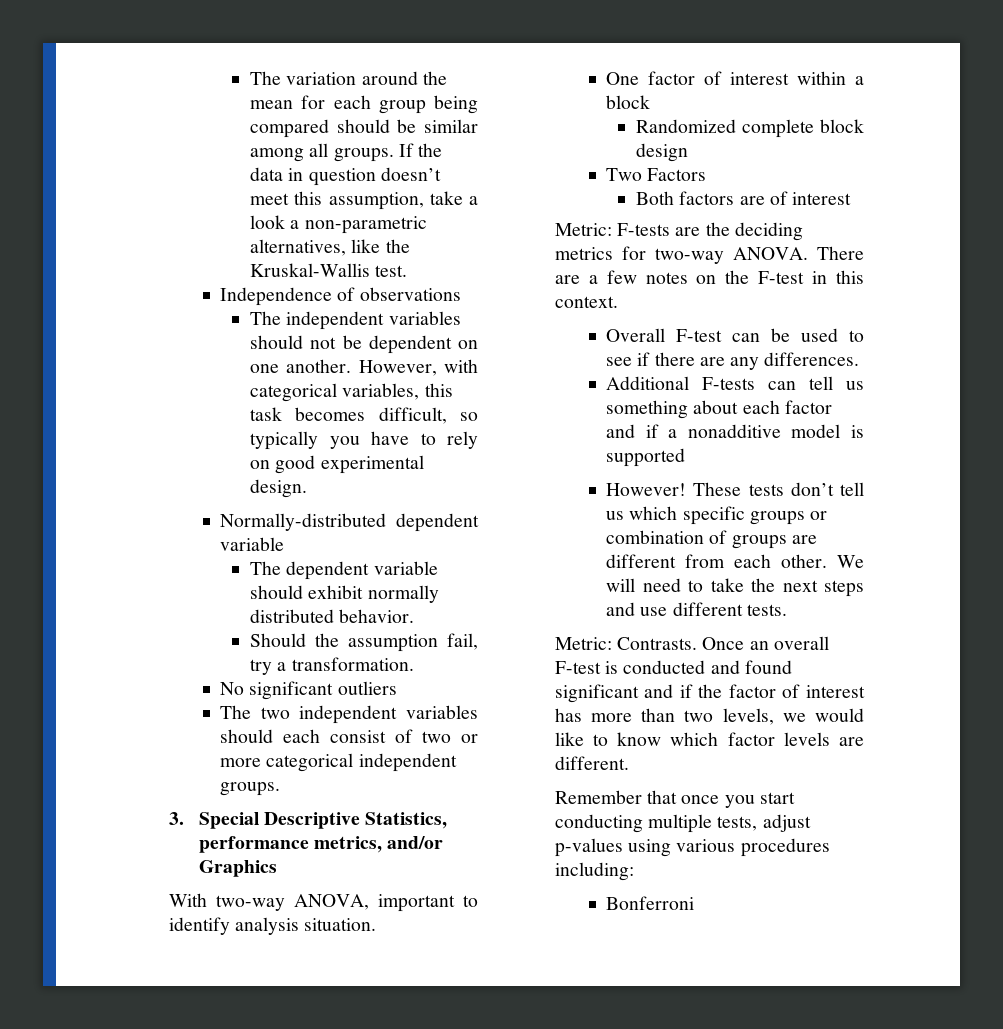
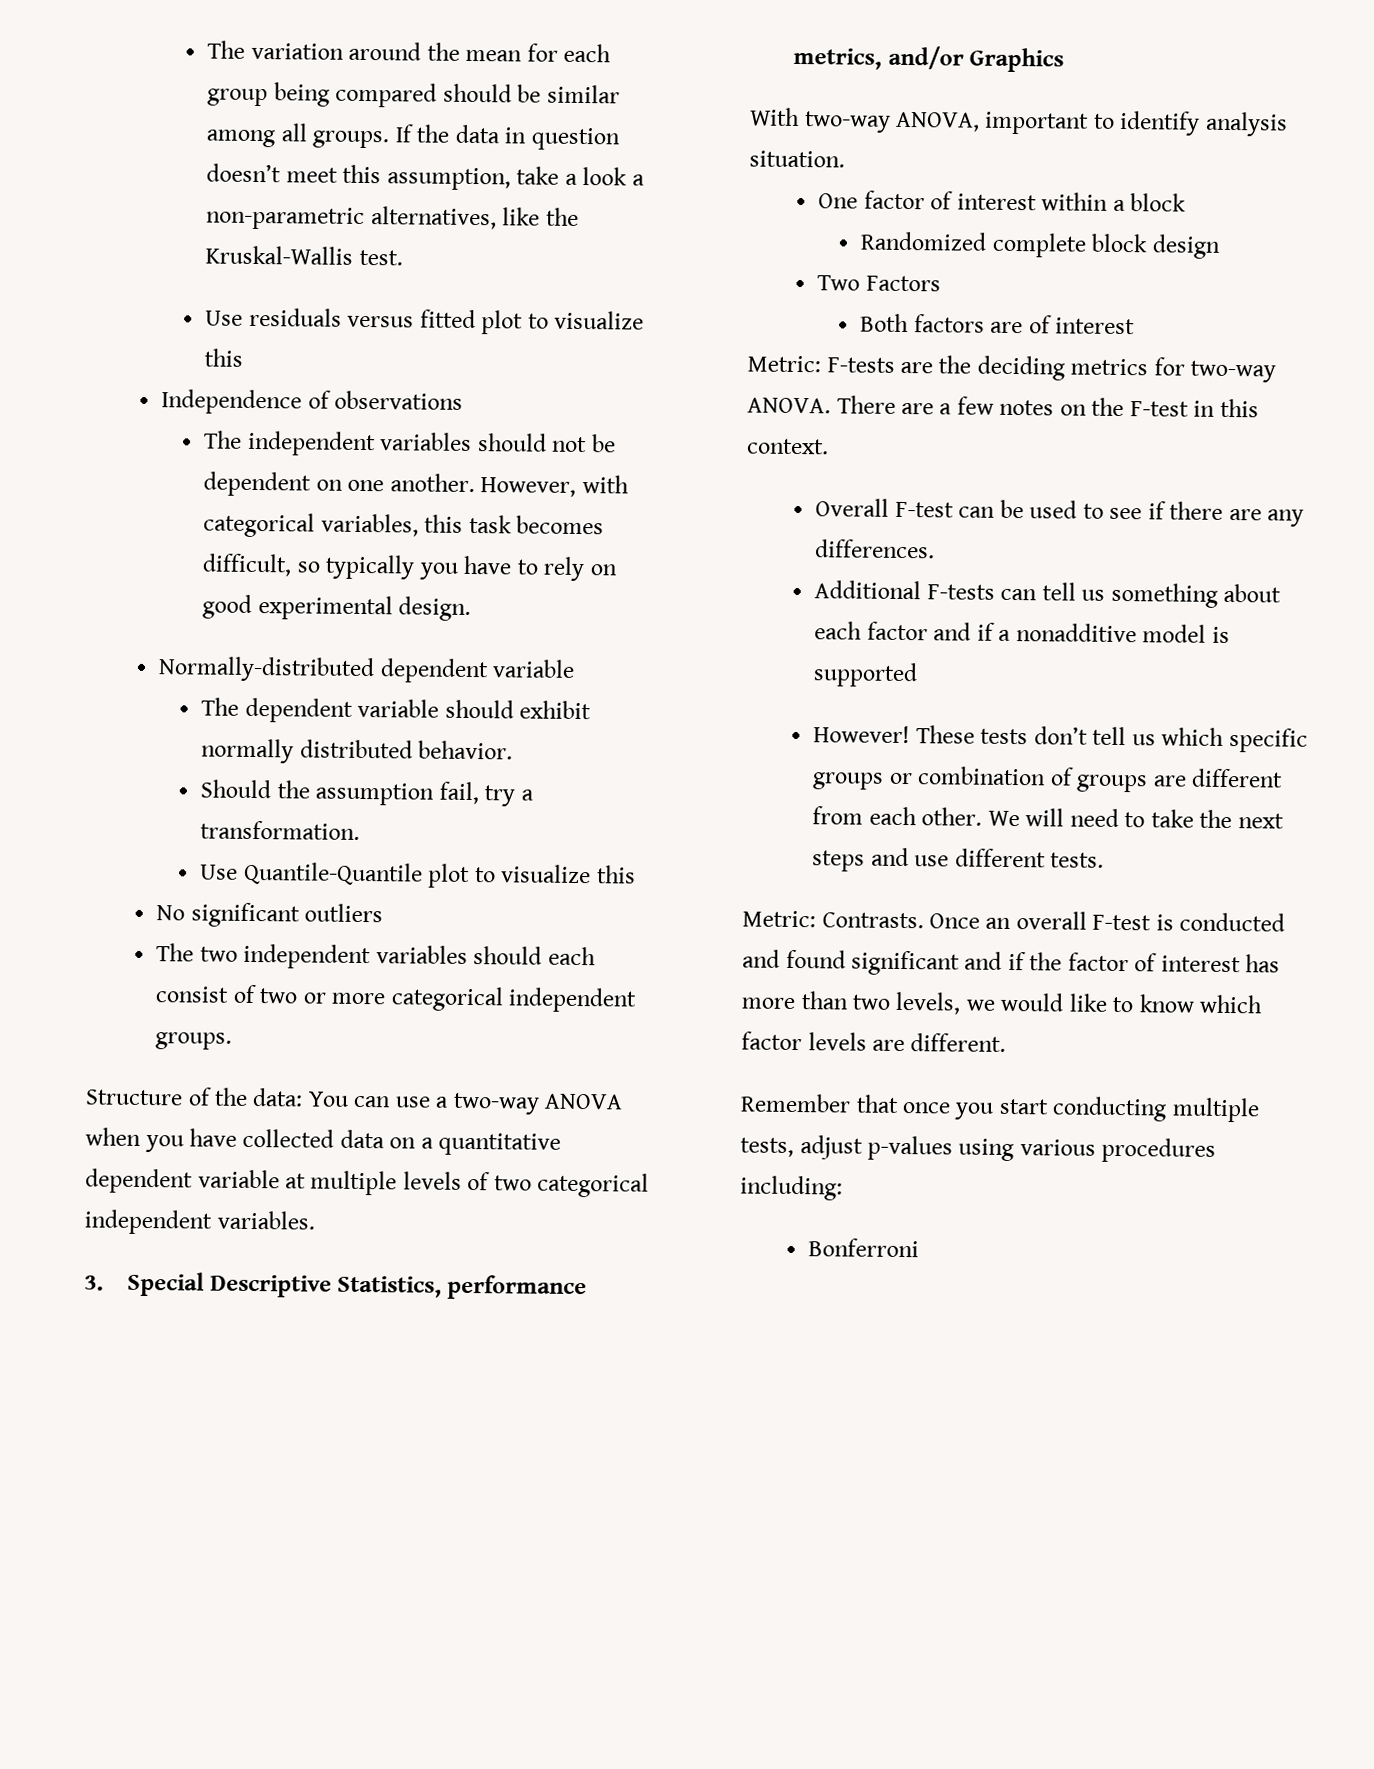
(408, 271) none -> [205,307,645,335] [204,348,244,367] // Use residuals versus fitted plot to visualize this
(414, 664) none -> [200,861,636,888] // Use Quantile-Quantile plot to visualize this
(281, 789) none -> [85,1087,624,1115] [85,1127,562,1156] [85,1168,650,1198] [84,1209,315,1235] // Structure of the data: You can use a two-way ANOVA when you have collected data on a quantitative dependent variable at multiple levels of two categorical independent variables.

